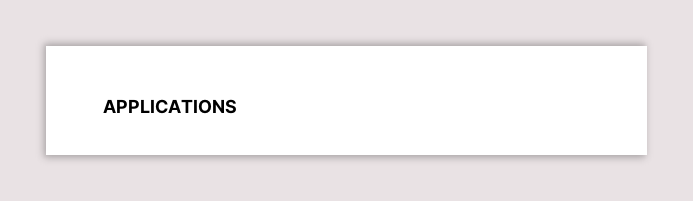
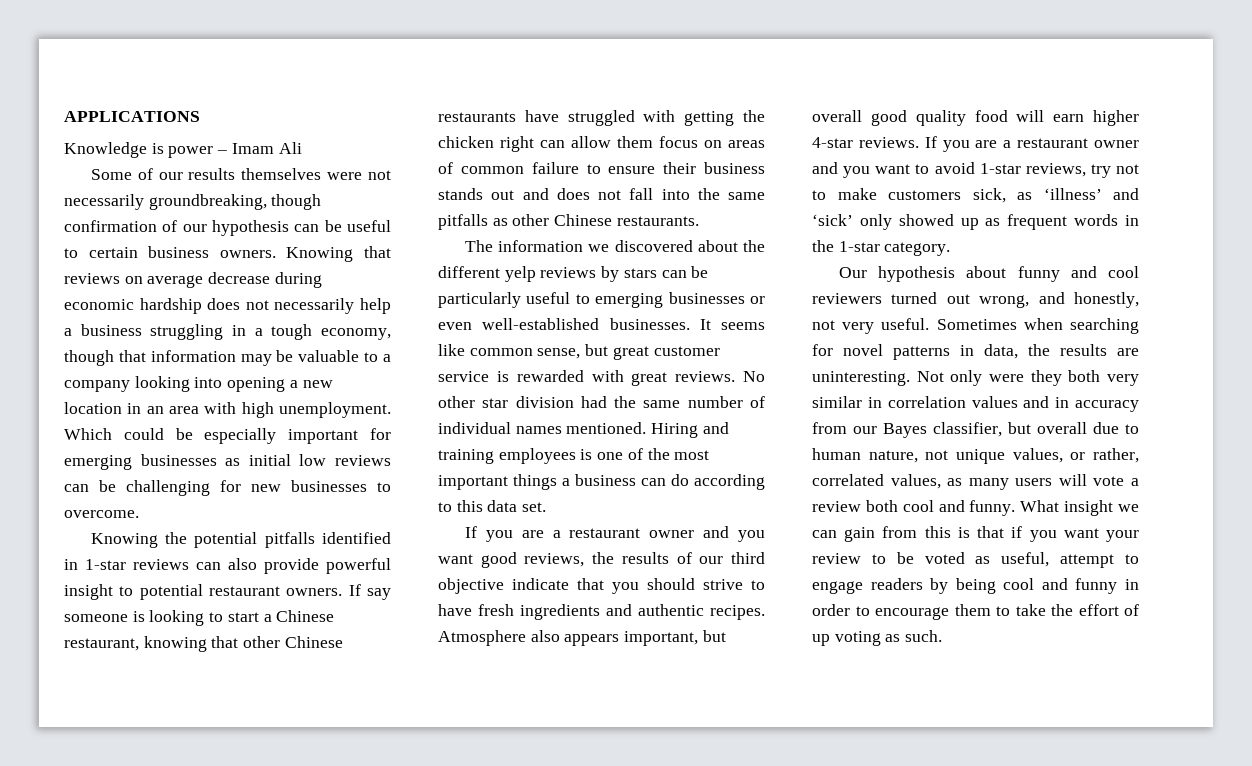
(237, 106) none -> [64,142,302,158] [90,168,391,180] [64,194,322,210] [64,220,391,236] [64,246,391,262] [64,272,322,288] [64,298,391,314] [64,324,392,340] [64,350,391,366] [64,376,333,392] [64,402,391,418] [64,428,392,444] [64,454,391,470] [64,480,391,496] [64,510,139,518] [90,532,392,548] [64,558,391,574] [64,584,391,600] [64,610,335,626] [64,636,343,652] [438,110,765,126] [438,136,765,152] [438,162,765,174] [438,188,765,200] [438,214,699,230] [464,240,765,252] [438,266,709,282] [438,292,765,308] [438,318,765,330] [438,344,720,360] [438,370,765,386] [438,396,765,408] [438,422,729,438] [438,448,710,464] [438,474,765,490] [438,500,547,512] [464,526,765,542] [438,552,765,568] [438,578,765,594] [438,604,765,620] [438,630,726,646] [812,110,1139,126] [812,136,1139,152] [812,162,1139,178] [812,188,1139,203] [812,214,1139,230] [812,240,951,256] [838,266,1139,282] [812,292,1139,308] [812,318,1139,334] [812,344,1139,360] [812,370,1139,386] [812,396,1139,412] [812,422,1139,438] [812,448,1139,464] [812,474,1139,490] [812,500,1139,516] [812,526,1139,542] [812,552,1139,568] [812,578,1139,594] [812,604,1139,620] [812,630,943,646] // Knowledge is power – Imam Ali // Some of our results themselves were not necessarily groundbreaking, though confirmation of our hypothesis can be useful to certain business owners. Knowing that reviews on average decrease during economic hardship does not necessarily help a business struggling in a tough economy, though that information may be valuable to a company looking into opening a new location in an area with high unemployment. Which could be especially important for emerging businesses as initial low reviews can be challenging for new businesses to overcome. // Knowing the potential pitfalls identified in 1-star reviews can also provide powerful insight to potential restaurant owners. If say someone is looking to start a Chinese restaurant, knowing that other Chinese restaurants have struggled with getting the chicken right can allow them focus on areas of common failure to ensure their business stands out and does not fall into the same pitfalls as other Chinese restaurants. // The information we discovered about the different yelp reviews by stars can be particularly useful to emerging businesses or even well-established businesses. It seems like common sense, but great customer service is rewarded with great reviews. No other star division had the same number of individual names mentioned. Hiring and training employees is one of the most important things a business can do according to this data set. // If you are a restaurant owner and you want good reviews, the results of our third objective indicate that you should strive to have fresh ingredients and authentic recipes. Atmosphere also appears important, but overall good quality food will earn higher 4-star reviews. If you are a restaurant owner and you want to avoid 1-star reviews, try not to make customers sick, as ‘illness’ and ‘sick’ only showed up as frequent words in the 1-star category. // Our hypothesis about funny and cool reviewers turned out wrong, and honestly, not very useful. Sometimes when searching for novel patterns in data, the results are uninteresting. Not only were they both very similar in correlation values and in accuracy from our Bayes classifier, but overall due to human nature, not unique values, or rather, correlated values, as many users will vote a review both cool and funny. What insight we can gain from this is that if you want your review to be voted as useful, attempt to engage readers by being cool and funny in order to encourage them to take the effort of up voting as such.

